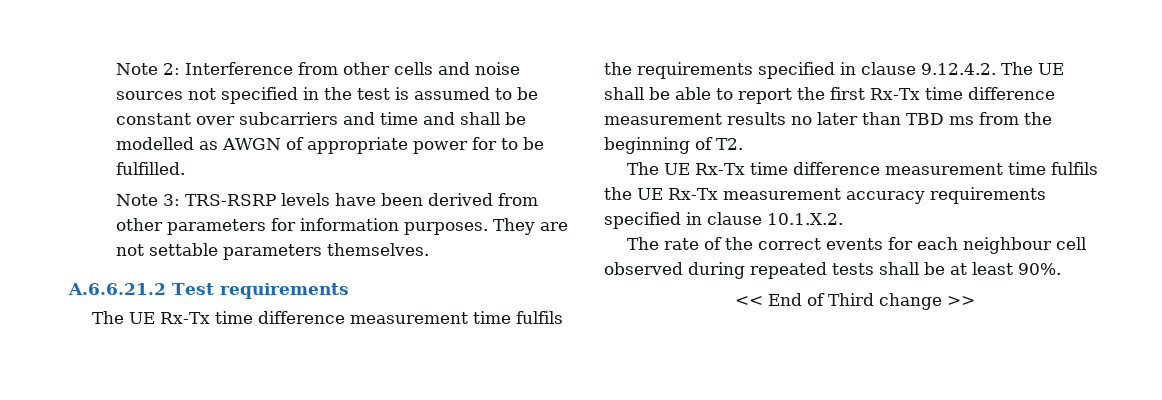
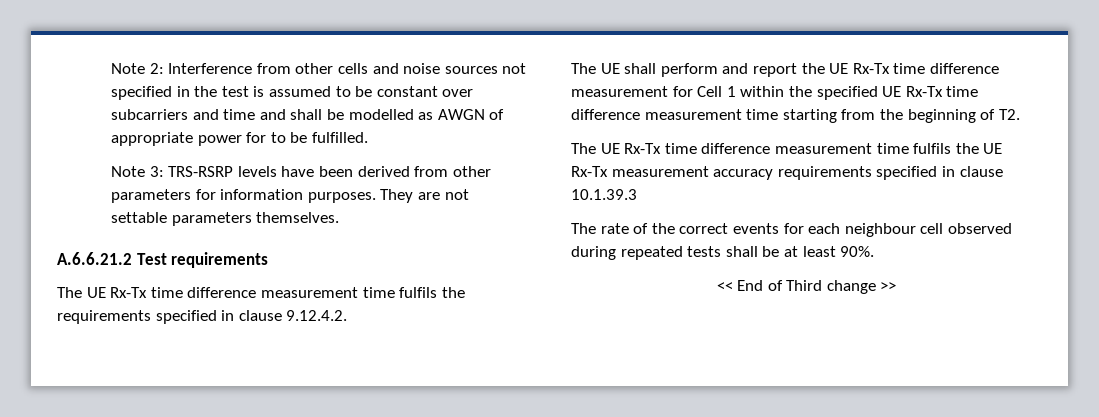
(996, 69) none -> (348, 315) //
[649,87,733,100] be able to -> [660,63,749,77] perform and
[830,87,1055,100] [604,112,974,125] first Rx-Tx time difference measurement results no later than TBD ms -> [829,63,999,74] [571,86,979,100] [571,109,837,123] UE Rx-Tx time difference measurement for Cell 1 within the specified UE Rx-Tx time difference measurement time starting
[767,213,843,225] 10.1.X.2. -> [571,189,637,200] 10.1.39.3

